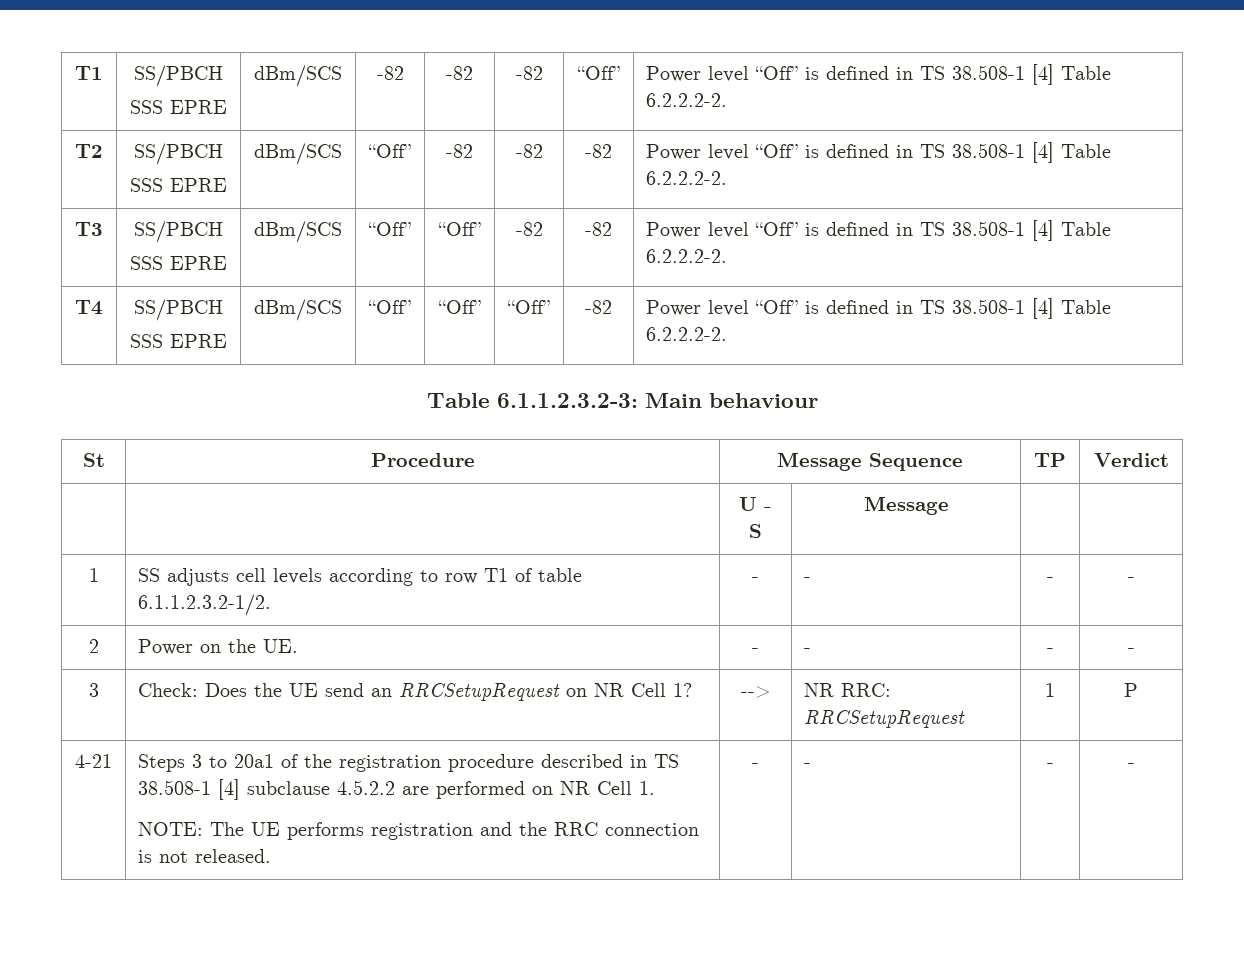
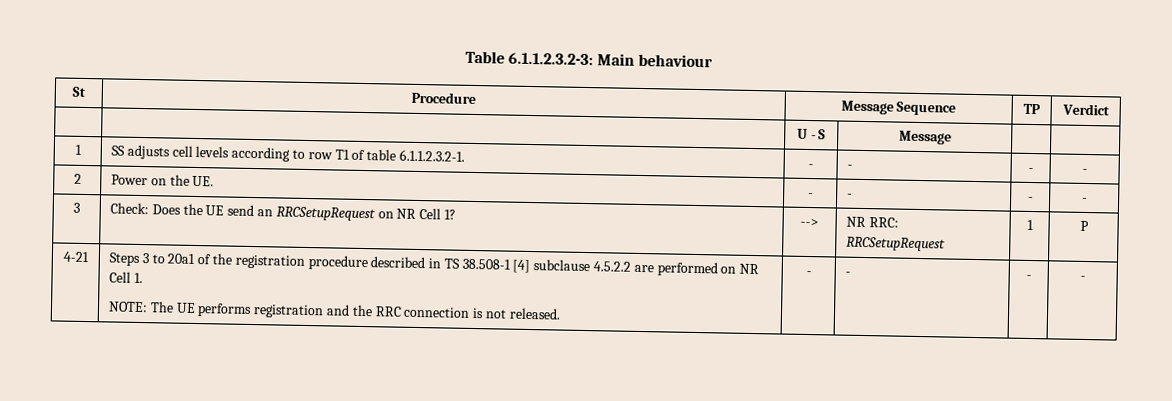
[75,66,103,80] [134,65,223,87] [130,100,227,114] [254,65,342,87] [376,66,404,80] [446,66,473,80] [515,66,543,80] [576,66,620,80] [646,64,1112,85] [646,93,728,107] [75,144,103,158] [134,143,223,165] [130,178,227,192] [254,143,342,165] [368,144,411,158] [446,144,473,158] [515,144,543,158] [585,144,612,158] [646,142,1112,163] [646,171,728,185] [75,222,103,236] [134,221,223,243] [130,256,227,270] [254,221,342,243] [368,222,411,236] [437,222,481,236] [515,222,543,236] [585,222,612,236] [646,220,1112,241] [646,249,728,263] [75,300,103,315] [134,299,223,321] [130,334,227,348] [254,299,342,321] [368,300,411,314] [437,300,481,314] [507,300,550,314] [585,300,612,314] [646,298,1112,319] [646,327,728,341] T1 | SS/PBCH // SSS EPRE | dBm/SCS | -82 | -82 | -82 | “Off” | Power level “Off” is defined in TS 38.508-1 [4] Table 6.2.2.2-2. // T2 | SS/PBCH // SSS EPRE | dBm/SCS | “Off” | -82 | -82 | -82 | Power level “Off” is defined in TS 38.508-1 [4] Table 6.2.2.2-2. // T3 | SS/PBCH // SSS EPRE | dBm/SCS | “Off” | “Off” | -82 | -82 | Power level “Off” is defined in TS 38.508-1 [4] Table 6.2.2.2-2. // T4 | SS/PBCH // SSS EPRE | dBm/SCS | “Off” | “Off” | “Off” | -82 | Power level “Off” is defined in TS 38.508-1 [4] Table 6.2.2.2-2. // -> (465, 57) none
[138,594,272,616] 6.1.1.2.3.2-1/2. -> [398,149,465,162] 6.1.1.2.3.2-1.

